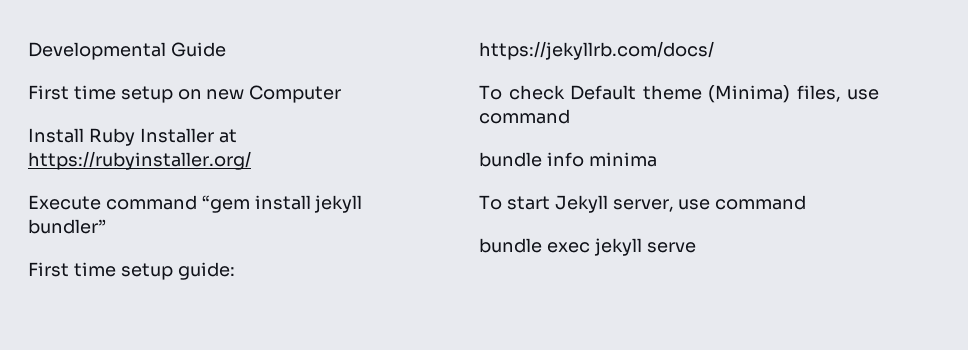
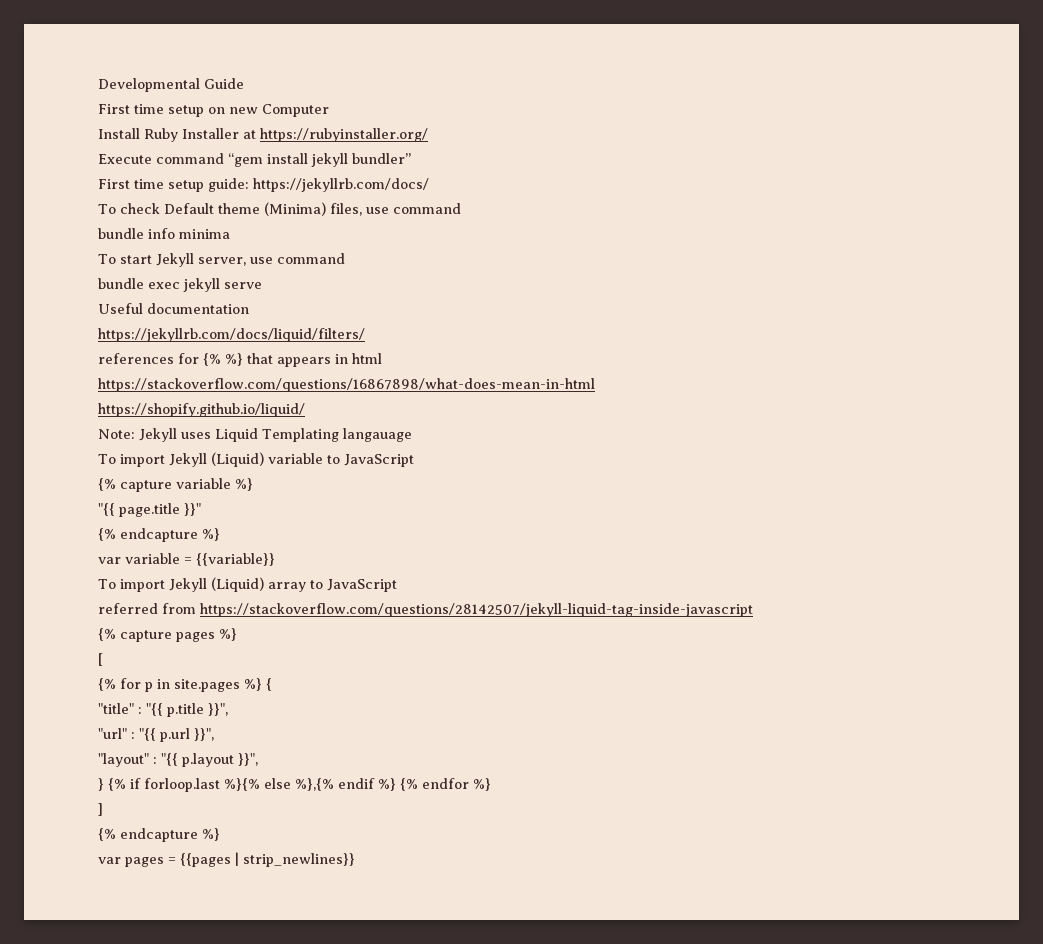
(696, 247) none -> [98,303,249,314] [98,328,365,342] [98,353,382,367] [98,378,595,392] [98,403,305,417] [98,428,412,442] [98,452,414,467] [98,478,253,492] [98,503,201,517] [98,528,220,542] [98,553,275,566] [98,577,397,592] [98,603,753,617] [98,628,237,642] [98,653,103,666] [98,678,272,692] [98,703,228,717] [98,728,214,742] [98,753,258,767] [98,778,491,792] [98,803,103,816] [98,828,220,842] [98,852,355,867] // Useful documentation // https://jekyllrb.com/docs/liquid/filters/ // references for {% %} that appears in html // https://stackoverflow.com/questions/16867898/what-does-mean-in-html // https://shopify.github.io/liquid/ // Note: Jekyll uses Liquid Templating langauage // To import Jekyll (Liquid) variable to JavaScript // {% capture variable %} // "{{ page.title }}" // {% endcapture %} // var variable = {{variable}} // To import Jekyll (Liquid) array to JavaScript // referred from https://stackoverflow.com/questions/28142507/jekyll-liquid-tag-inside-javascript // {% capture pages %} // [ // {% for p in site.pages %} { // "title" : "{{ p.title }}", // "url" : "{{ p.url }}", // "layout" : "{{ p.layout }}", // } {% if forloop.last %}{% else %},{% endif %} {% endfor %} // ] // {% endcapture %} // var pages = {{pages | strip_newlines}}

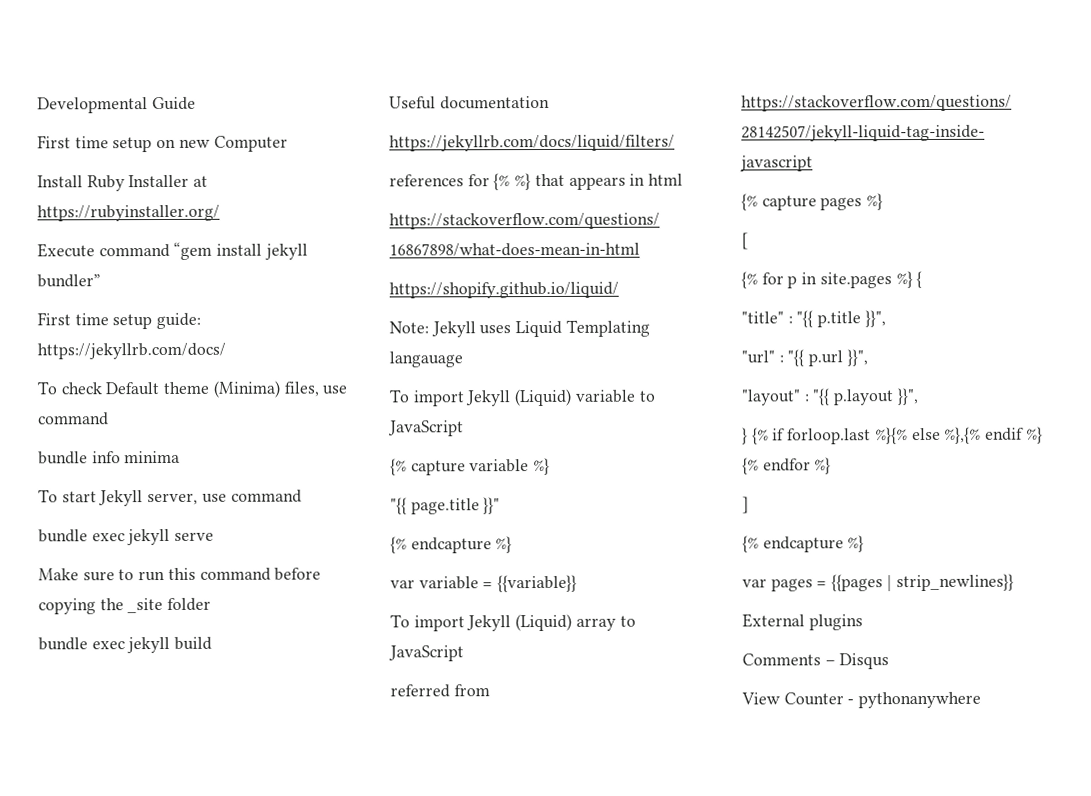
(262, 285) none -> [38,567,322,582] [38,597,212,615] [38,636,213,654] // Make sure to run this command before copying the _site folder // bundle exec jekyll build
(355, 860) none -> [742,613,863,631] [742,653,890,670] [741,691,982,709] // External plugins // Comments – Disqus // View Counter - pythonanywhere

